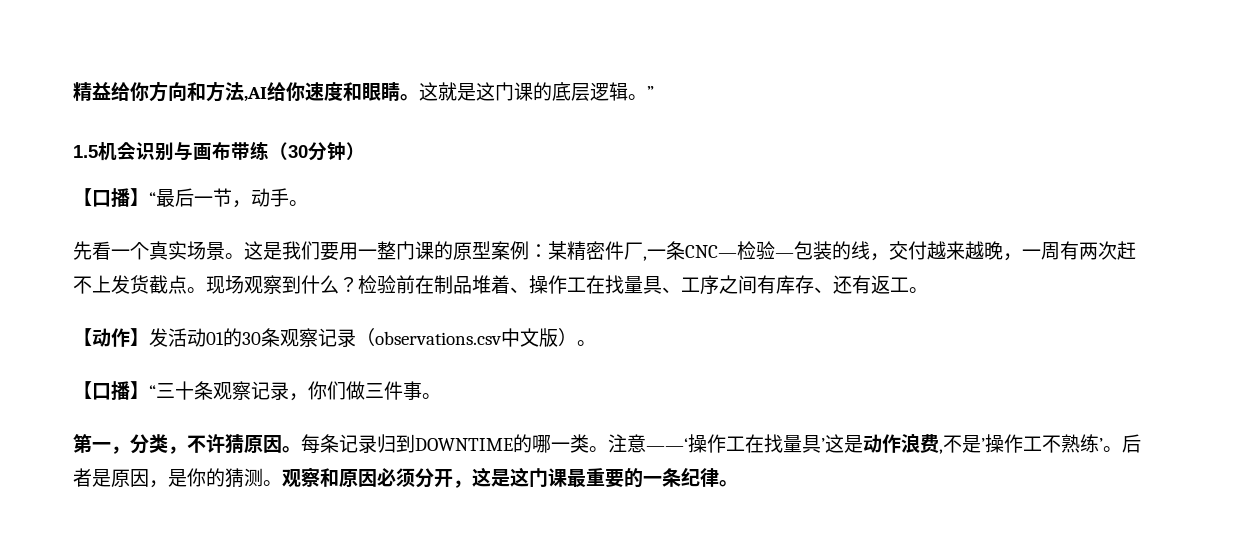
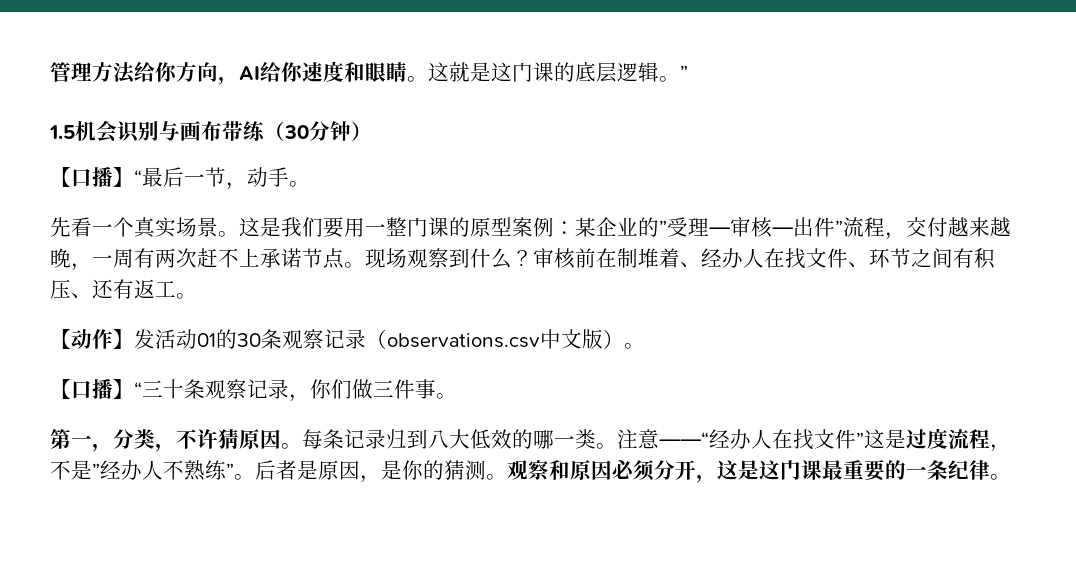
[73,81,267,102] 精益给你方向和方法,AI -> [50,62,260,85] 管理方法给你方向，AI
[567,241,870,261] 精密件厂,一条CNC—检验—包装的线 -> [596,217,885,238] 企业的”受理—审核—出件”流程
[111,275,168,294] 发货截 -> [260,248,323,268] 承诺节
[358,275,814,295] 检验前在制品堆着、操作工在找量具、工序之间有库存 -> [533,248,995,269] [50,279,71,299] 审核前在制堆着、经办人在找文件、环节之间有积压
[415,438,513,451] DOWNTIME -> [428,429,512,449] 八大低效
[646,434,1103,454] ——‘操作工在找量具’这是动作浪费,不是’操作工不熟练’ -> [659,428,1011,452] [50,460,234,481] ——“经办人在找文件”这是过度流程，不是”经办人不熟练”

